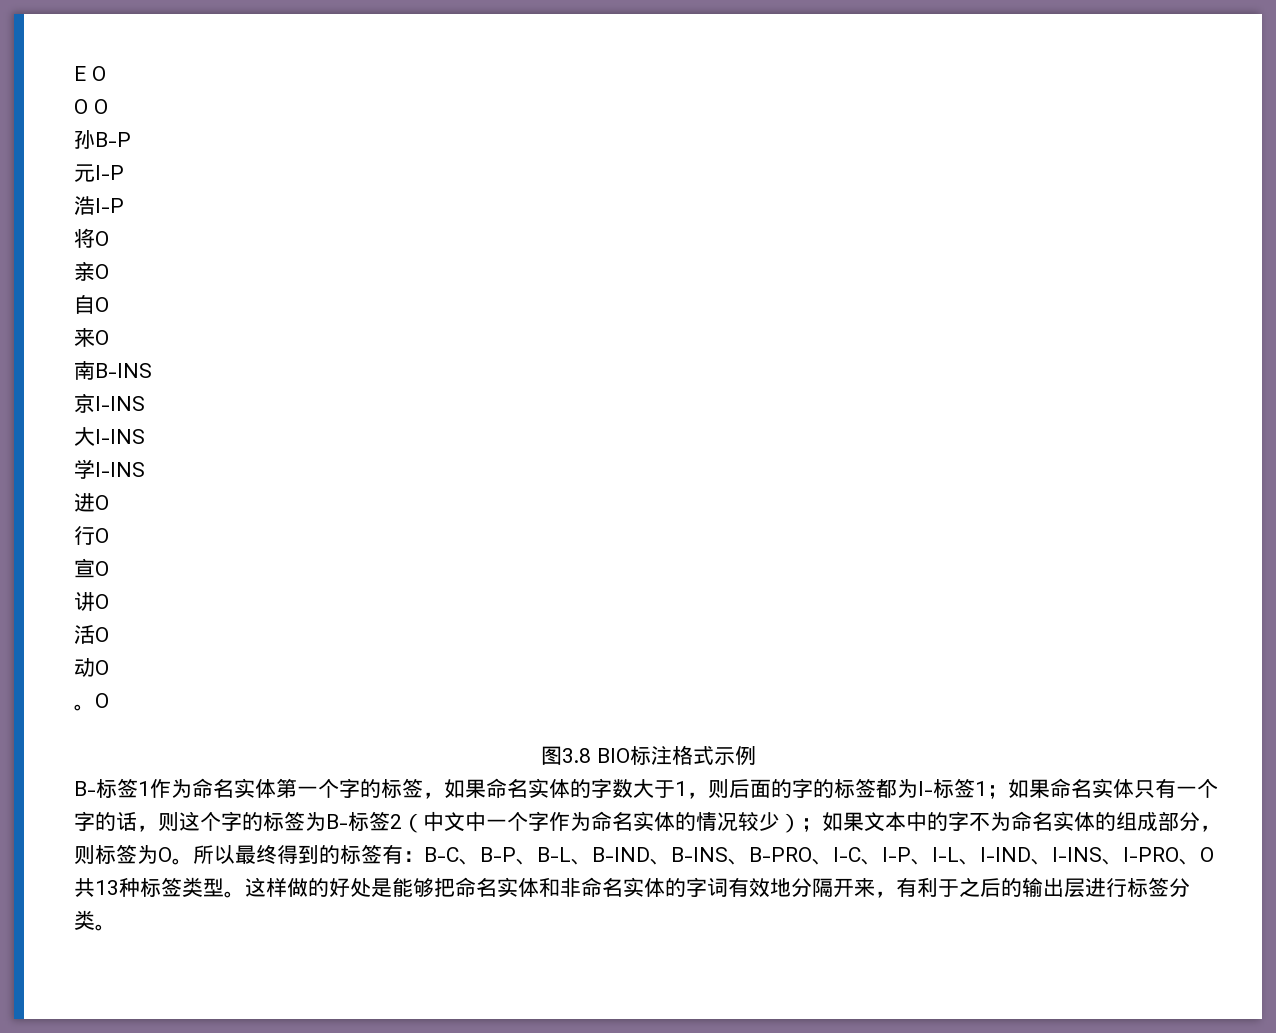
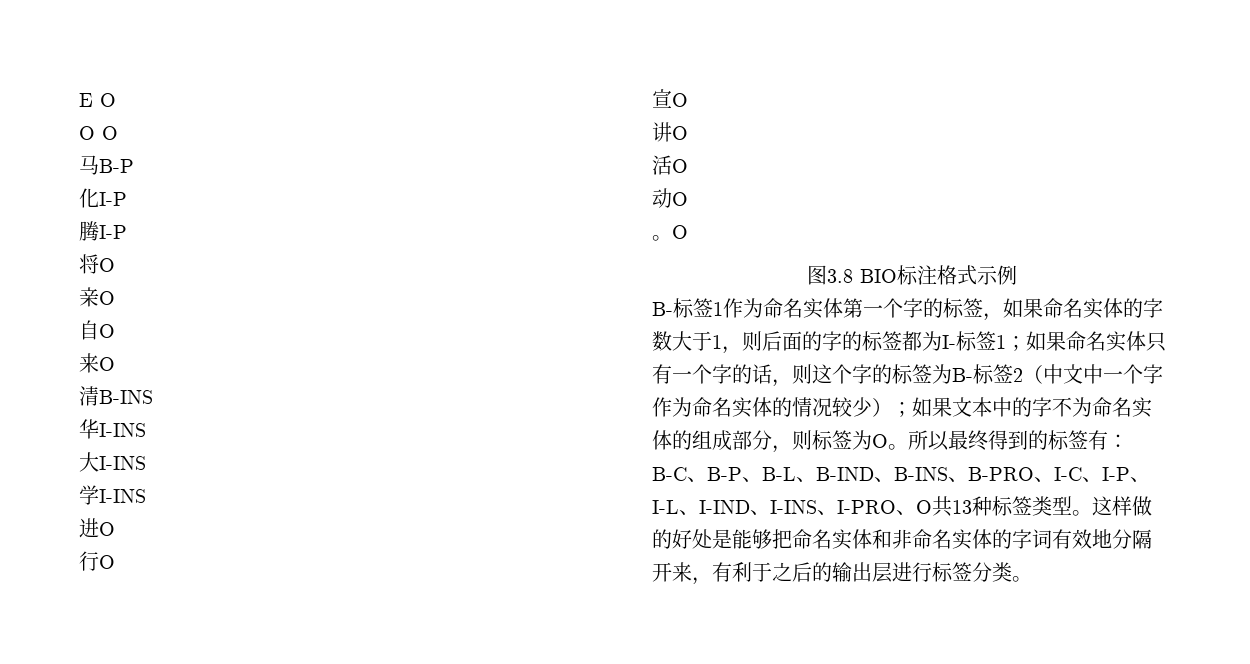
[74,130,95,149] 孙 -> [79,155,99,175] 马
[74,164,124,182] [74,196,95,215] 元I-P // 浩 -> [79,188,127,208] [79,221,99,241] 化I-P // 腾
[74,361,95,380] 南 -> [79,386,99,406] 清
[74,393,95,413] 京 -> [79,419,99,439] 华

